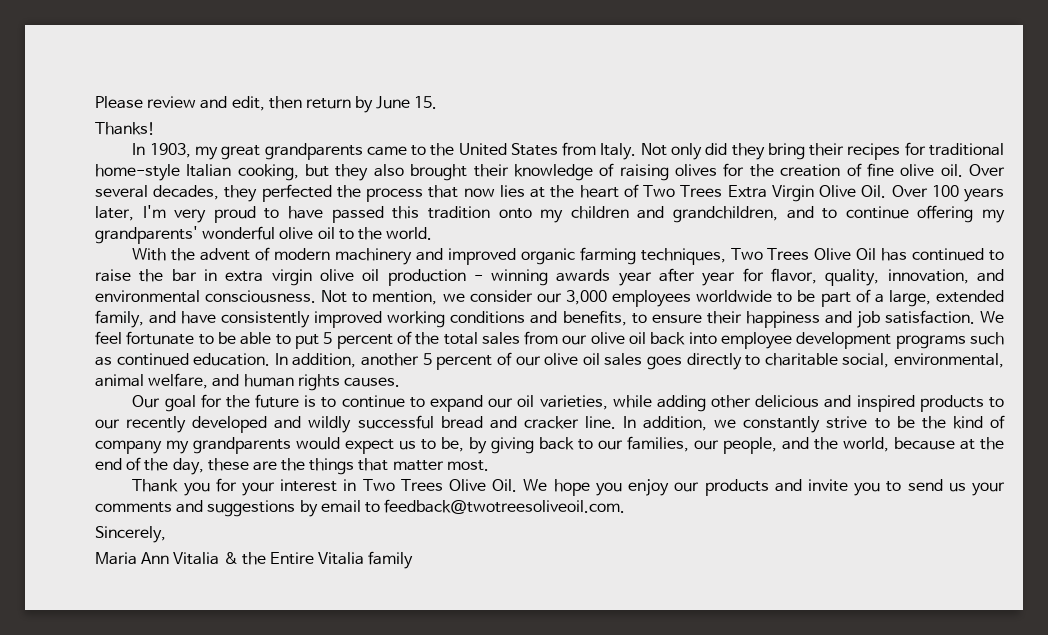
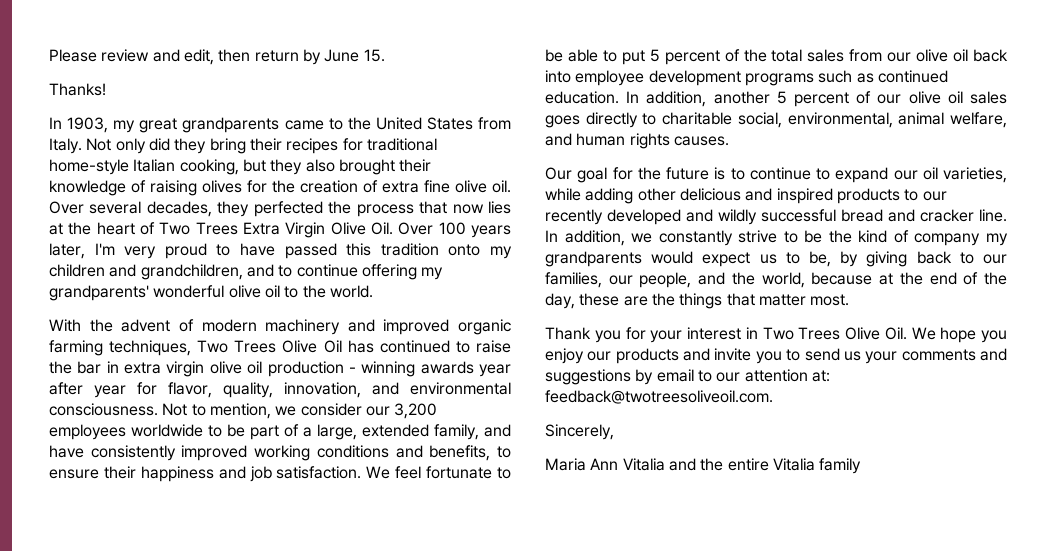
(862, 170) none -> [382,181,419,193] extra
[565,290,607,305] 3,000 -> [394,403,438,419] 3,200
(380, 507) none -> [716,369,830,382] our attention at:
[223,552,314,565] & the Entire -> [668,458,769,471] and the entire

